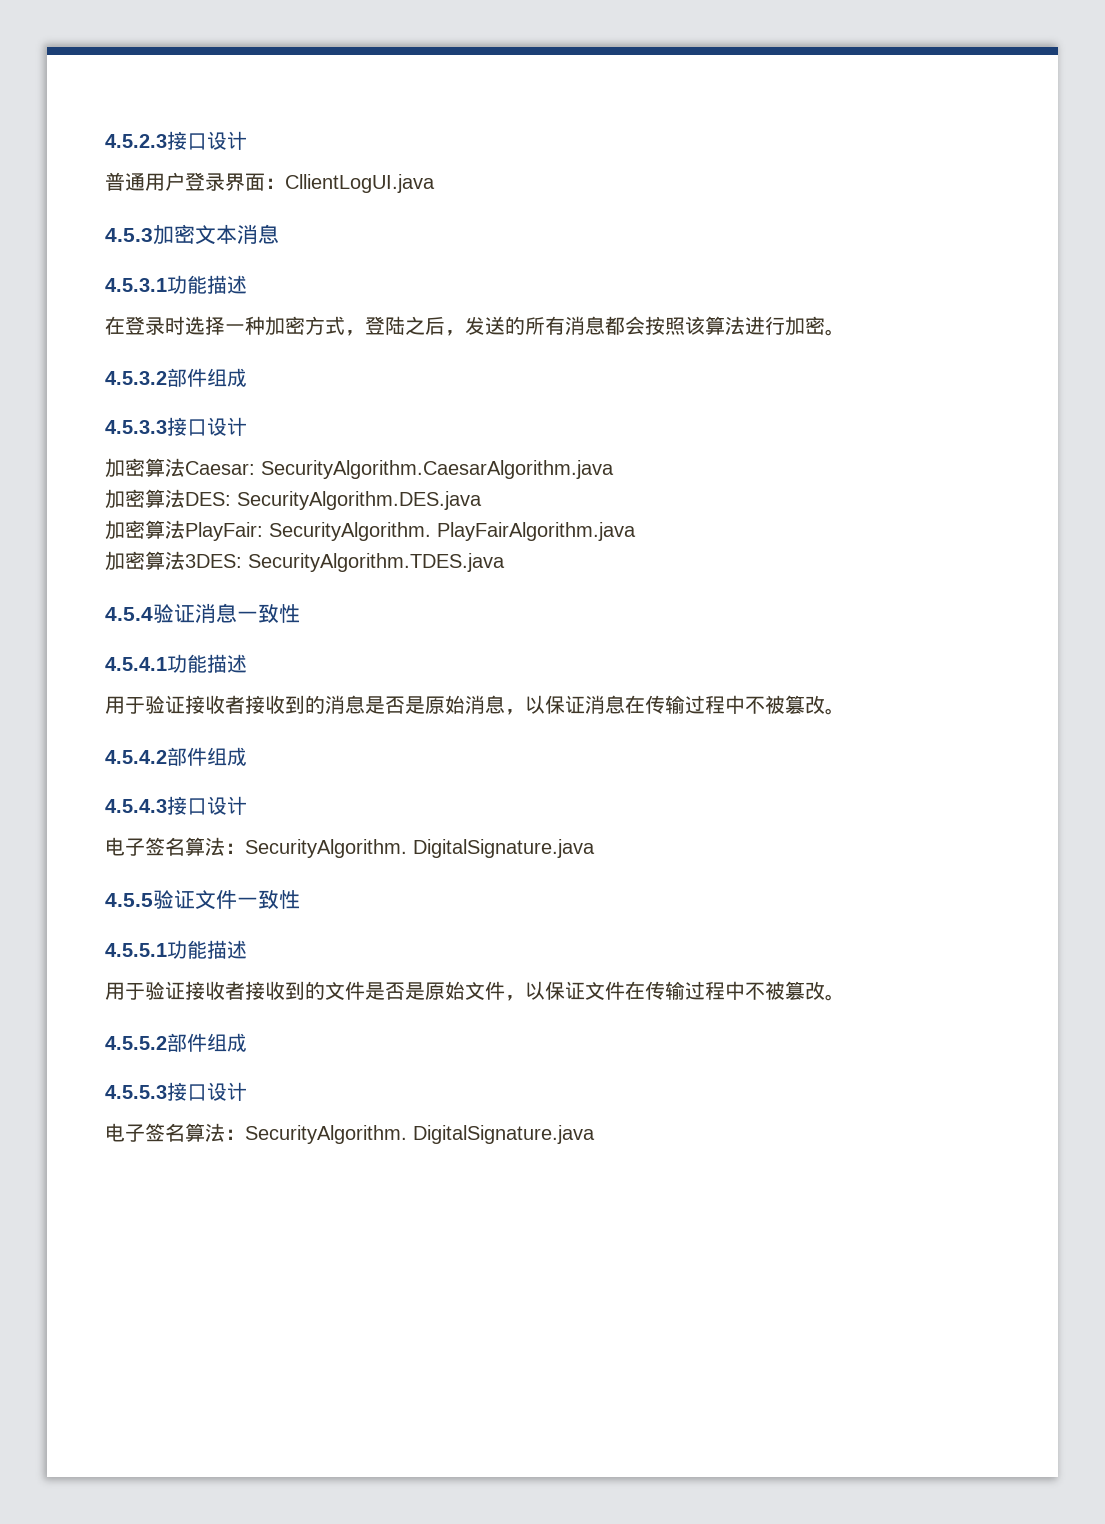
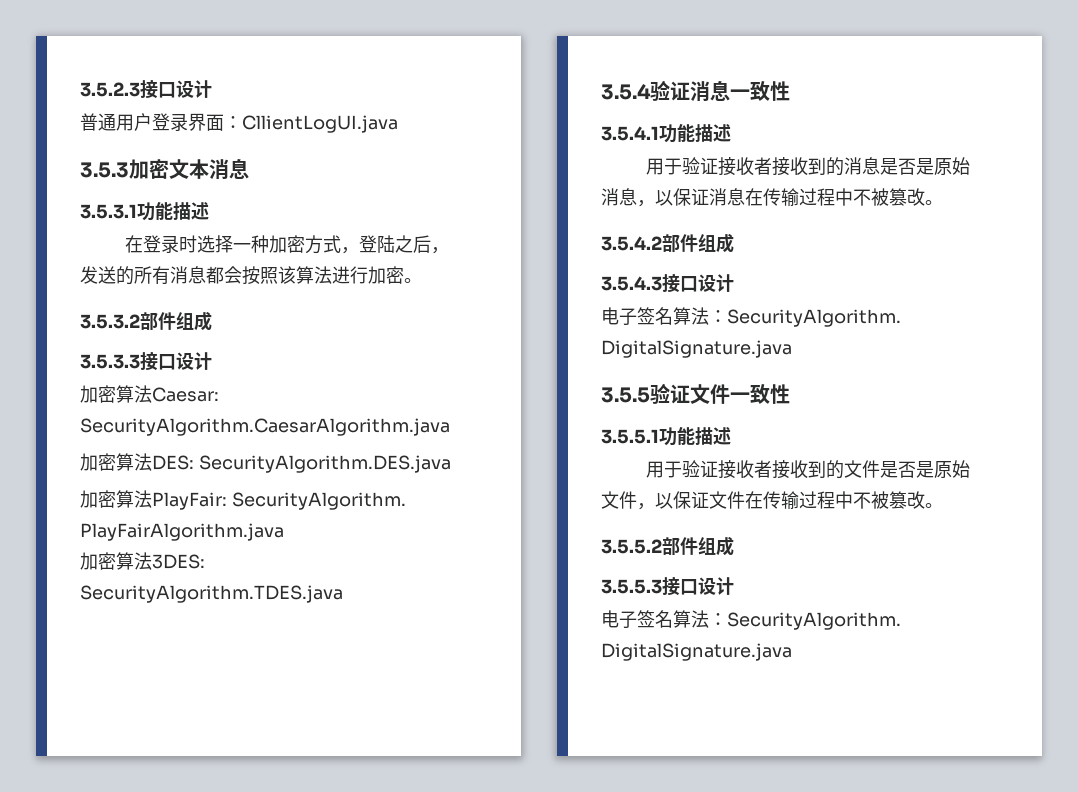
[105,134,167,148] 4.5.2.3 -> [80,82,140,97] 3.5.2.3
[105,228,153,242] 4.5.3 -> [80,162,129,178] 3.5.3
[105,278,167,292] 4.5.3.1 -> [80,204,137,219] 3.5.3.1
[105,368,247,387] [105,420,167,434] 4.5.3.2部件组成 // 4.5.3.3 -> [80,311,212,331] [80,354,140,369] 3.5.3.2部件组成 // 3.5.3.3
[105,607,153,621] 4.5.4 -> [601,83,651,100] 3.5.4
[105,657,167,671] 4.5.4.1 -> [601,126,659,141] 3.5.4.1
[105,747,247,766] [105,799,167,813] 4.5.4.2部件组成 // 4.5.4.3 -> [601,233,734,253] [601,276,662,291] 3.5.4.2部件组成 // 3.5.4.3
[105,893,153,907] 4.5.5 -> [601,387,650,403] 3.5.5
[105,943,167,957] 4.5.5.1 -> [601,429,659,444] 3.5.5.1
[105,1033,247,1052] [105,1085,167,1099] 4.5.5.2部件组成 // 4.5.5.3 -> [601,536,734,556] [601,579,662,594] 3.5.5.2部件组成 // 3.5.5.3

